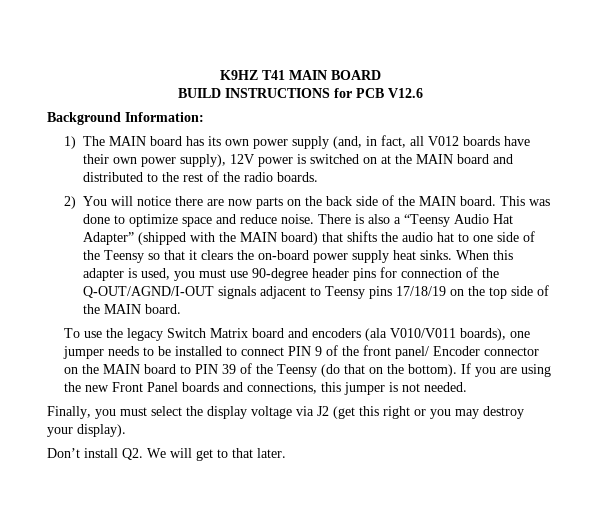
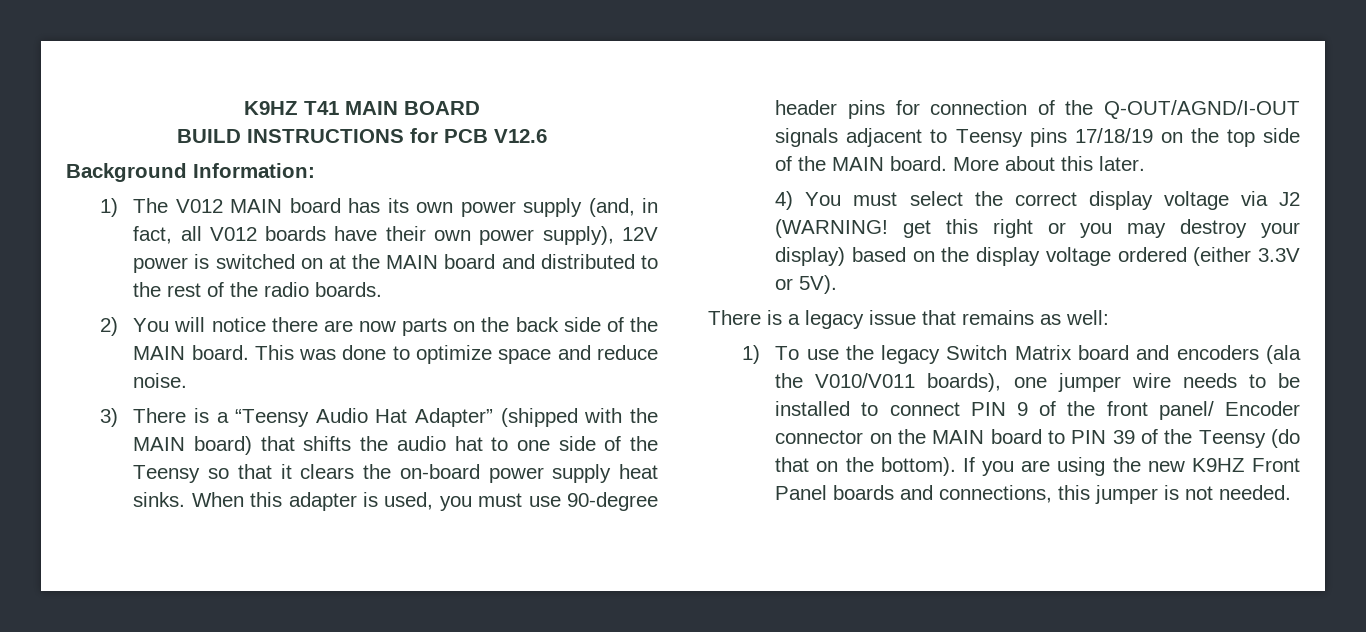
(105, 141) none -> [175,199,223,213] V012
[317,214,390,224] There is also -> [99,408,209,427] // 3) There is
(181, 309) // -> [953,156,1146,171] [775,191,1300,210] [775,219,1300,238] [775,247,1300,266] [775,275,838,294] [708,310,1109,329] [741,345,760,364] More about this later. // 4) You must select the correct display voltage via J2 (WARNING! get this right or you may destroy your display) based on the display voltage ordered (either 3.3V or 5V). // There is a legacy issue that remains as well: // 1)
(387, 334) none -> [775,373,804,388] the
(104, 352) none -> [1131,373,1171,388] wire
(109, 388) none -> [1191,458,1245,472] K9HZ
[47,406,524,419] [47,424,126,437] [47,448,286,461] // Finally, you must select the display voltage via J2 (get this right or you may destroy your display). // Don’t install Q2. We will get to that later. -> (1292, 492) none

